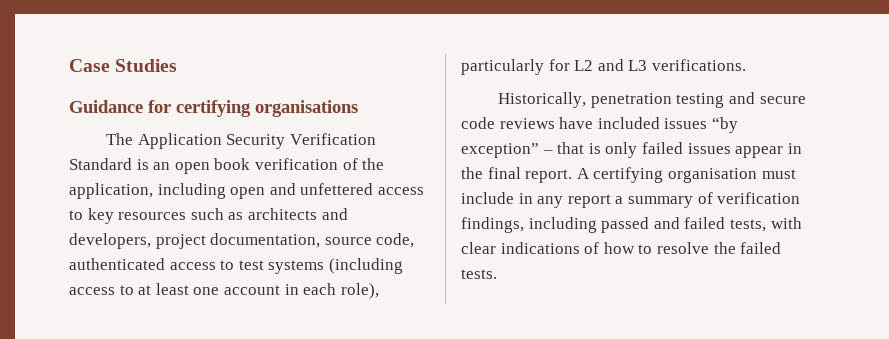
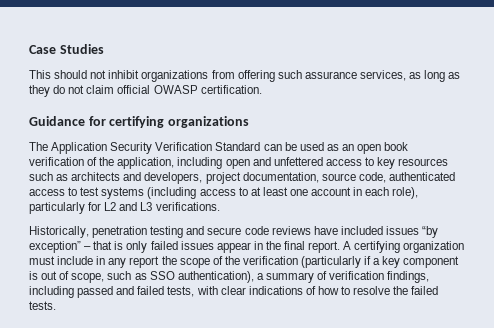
(178, 65) none -> [29,70,461,82] [29,85,262,97] // This should not inhibit organizations from offering such assurance services, as long as they do not claim official OWASP certification.
[255,100,358,117] organisations -> [167,116,249,128] organizations
[136,159,149,170] is -> [263,142,339,151] can be used as
[667,168,757,183] organisation -> [403,241,465,253] organization
(611, 201) none -> [161,256,460,268] [29,271,254,283] the scope of the verification (particularly if a key component is out of scope, such as SSO authentication),

